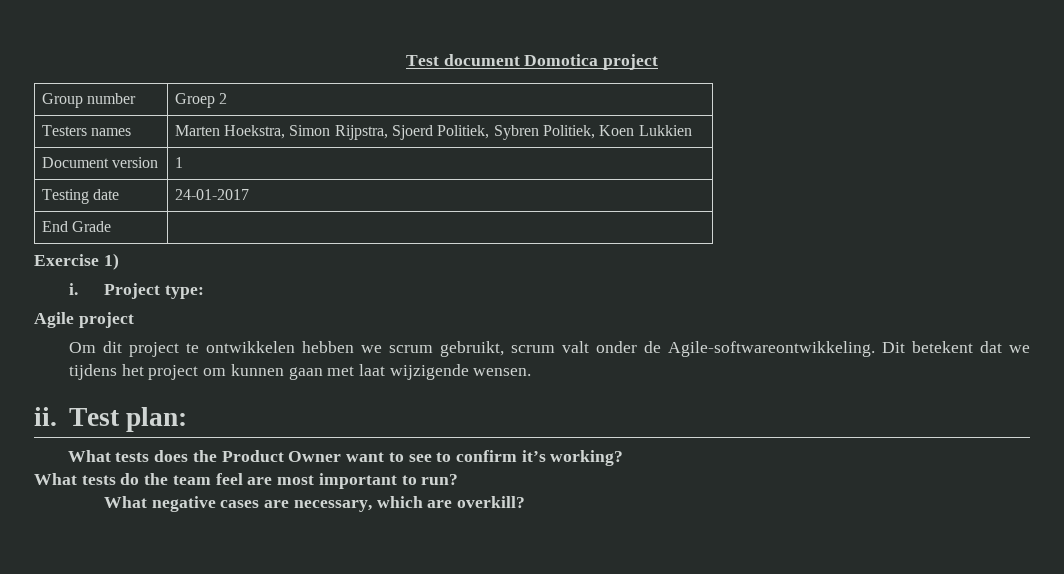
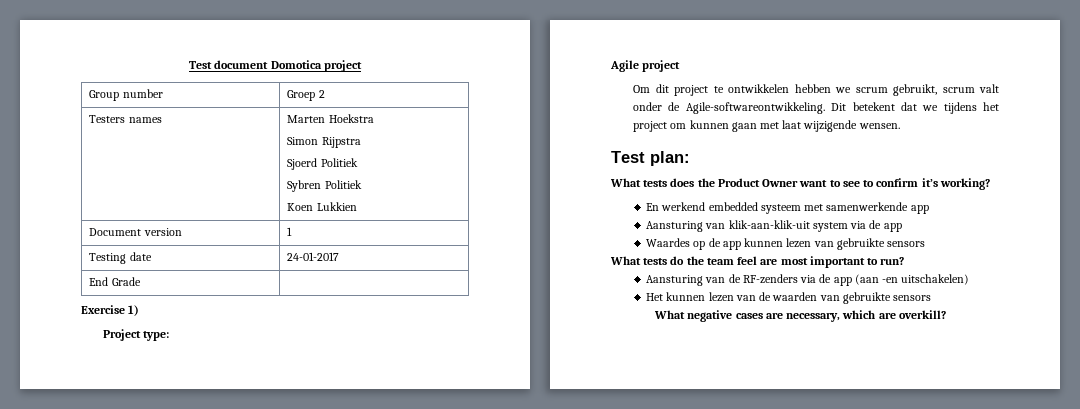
[223,125,595,140] Hoekstra, Simon Rijpstra, Sjoerd Politiek, Sybren Politiek, -> [328,114,374,123] [287,137,361,148] [287,158,358,170] [287,180,362,192] Hoekstra // Simon Rijpstra // Sjoerd Politiek // Sybren Politiek //
[68,283,78,295] i. -> (140, 310) none
[34,407,57,426] ii. -> (900, 126) none
(624, 458) none -> [646,202,929,214] [646,220,902,232] [646,238,926,250] // En werkend embedded systeem met samenwerkende app // Aansturing van klik-aan-klik-uit system via de app // Waardes op de app kunnen lezen van gebruikte sensors
(459, 479) none -> [646,274,970,286] [646,292,932,304] // Aansturing van de RF-zenders via de app (aan -en uitschakelen) // Het kunnen lezen van de waarden van gebruikte sensors

